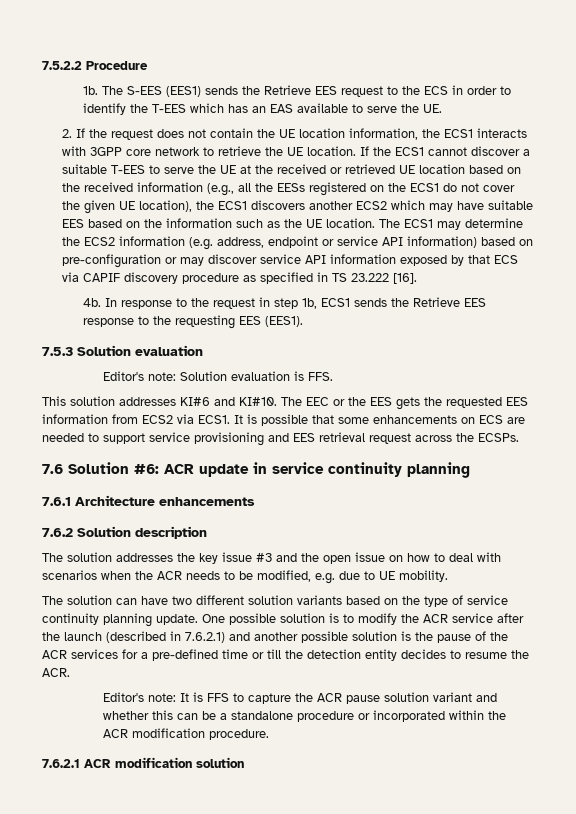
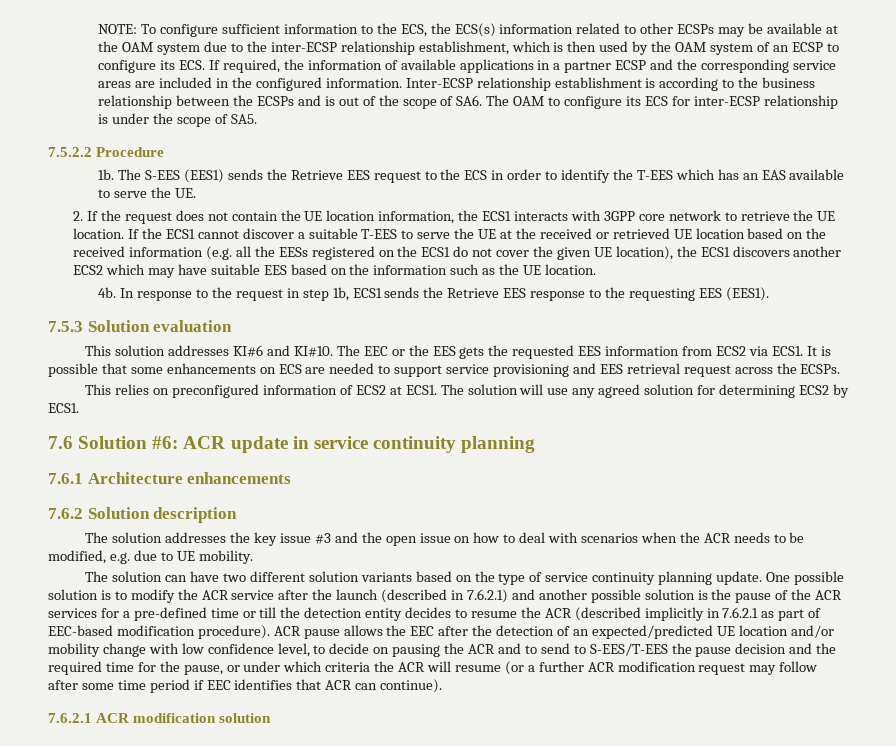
(42, 65) none -> [98,23,838,37] [98,41,839,55] [98,59,836,73] [98,77,816,91] [98,95,838,109] [98,113,257,127] NOTE: To configure sufficient information to the ECS, the ECS(s) information related to other ECSPs may be available at the OAM system due to the inter-ECSP relationship establishment, which is then used by the OAM system of an ECSP to configure its ECS. If required, the information of available applications in a partner ECSP and the corresponding service areas are included in the configured information. Inter-ECSP relationship establishment is according to the business relationship between the ECSPs and is out of the scope of SA6. The OAM to configure its ECS for inter-ECSP relationship is under the scope of SA5. //
[207,183,235,196] (e.g., -> [205,246,232,260] (e.g.
[379,218,524,230] [62,236,534,250] [62,254,519,268] [62,272,418,284] The ECS1 may determine the ECS2 information (e.g. address, endpoint or service API information) based on pre-configuration or may discover service API information exposed by that ECS via CAPIF discovery procedure as specified in TS 23.222 [16]. -> (596, 269) none
[103,371,334,381] // Editor's note: Solution evaluation is FFS. -> (233, 326) none
(519, 437) none -> [85,384,849,398] [48,403,79,413] // This relies on preconfigured information of ECS2 at ECS1. The solution will use any agreed solution for determining ECS2 by ECS1.
[42,668,70,677] [103,692,498,704] [103,710,507,722] [103,728,270,740] ACR. // Editor's note: It is FFS to capture the ACR pause solution variant and whether this can be a standalone procedure or incorporated within the ACR modification procedure. -> [544,607,822,621] [48,625,834,639] [48,643,837,657] [48,661,818,675] [48,679,443,693] ACR (described implicitly in 7.6.2.1 as part of EEC-based modification procedure). ACR pause allows the EEC after the detection of an expected/predicted UE location and/or mobility change with low confidence level, to decide on pausing the ACR and to send to S-EES/T-EES the pause decision and the required time for the pause, or under which criteria the ACR will resume (or a further ACR modification request may follow after some time period if EEC identifies that ACR can continue).

